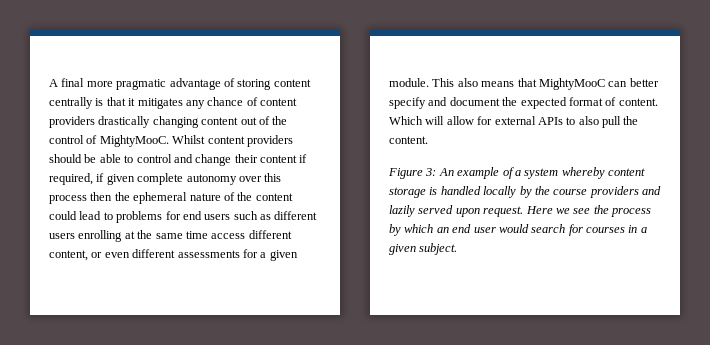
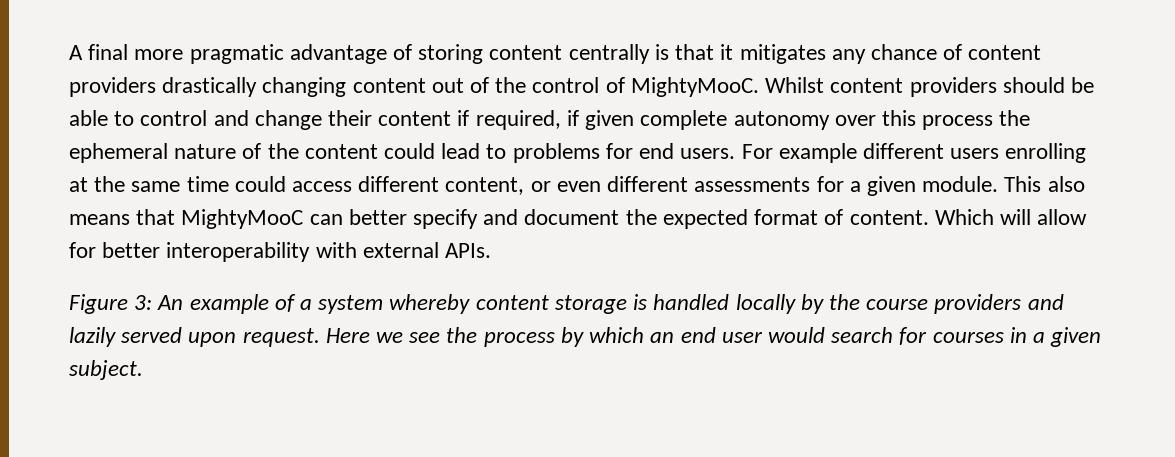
[90,192,113,201] then -> (994, 122) none
[204,211,271,220] users such as -> [680,143,857,163] users. For example
(208, 235) none -> [234,176,286,192] could
[494,116,639,128] [389,136,428,144] external APIs to also pull the content. -> [102,242,492,262] better interoperability with external APIs.

